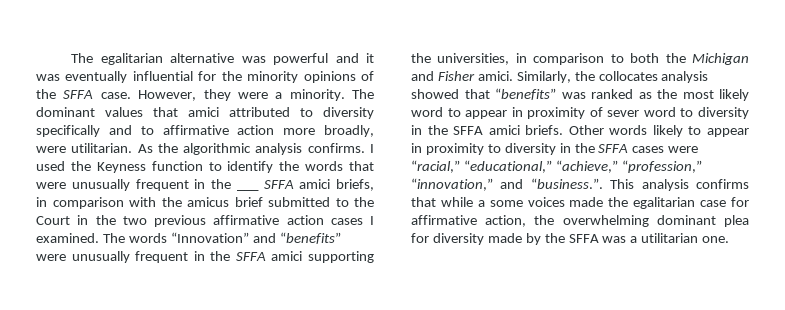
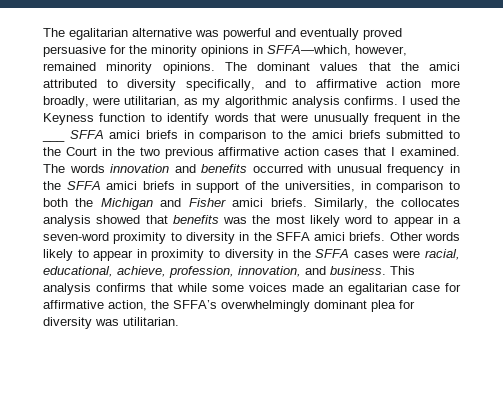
[365,53,374,63] [36,71,375,83] [36,89,345,101] it was eventually influential for the minority opinions of the SFFA case. However, they were a minority. -> [300,28,402,40] [43,45,407,57] [43,62,215,74] eventually proved persuasive for the minority opinions in SFFA—which, however, remained minority opinions.
(178, 112) none -> [400,62,419,71] the
[36,125,100,137] specifically -> [185,79,255,91] specifically,
[71,143,178,153] utilitarian. As the -> [124,96,221,108] utilitarian, as my
[279,161,300,171] the -> (210, 119) none
[336,179,374,191] [36,197,263,209] briefs, in comparison with the amicus brief -> [145,130,381,142] briefs in comparison to the amici briefs
(363, 221) none -> [364,147,387,156] that
[170,232,341,244] [36,251,375,263] “Innovation” and “benefits” were unusually frequent in the SFFA amici supporting -> [110,164,460,176] [43,181,256,193] innovation and benefits occurred with unusual frequency in the SFFA amici briefs in support of
[477,71,513,81] amici. -> [232,198,307,207] amici briefs.
[495,88,652,100] “benefits” was ranked as -> [172,215,247,224] benefits was
[527,107,676,119] proximity of sever word -> [453,217,461,224] [43,232,167,244] a seven-word proximity
[411,160,702,173] [411,178,603,191] “racial,” “educational,” “achieve,” “profession,” “innovation,” and “business.”. -> [424,249,460,260] [43,266,386,278] racial, educational, achieve, profession, innovation, and business.
[477,200,485,207] a -> (207, 287) none
[608,197,629,207] the -> [329,285,343,292] an
[562,215,649,227] overwhelming -> [173,300,310,312] SFFA’s overwhelmingly
[487,233,730,245] made by the SFFA was a utilitarian one. -> [95,317,179,326] was utilitarian.

